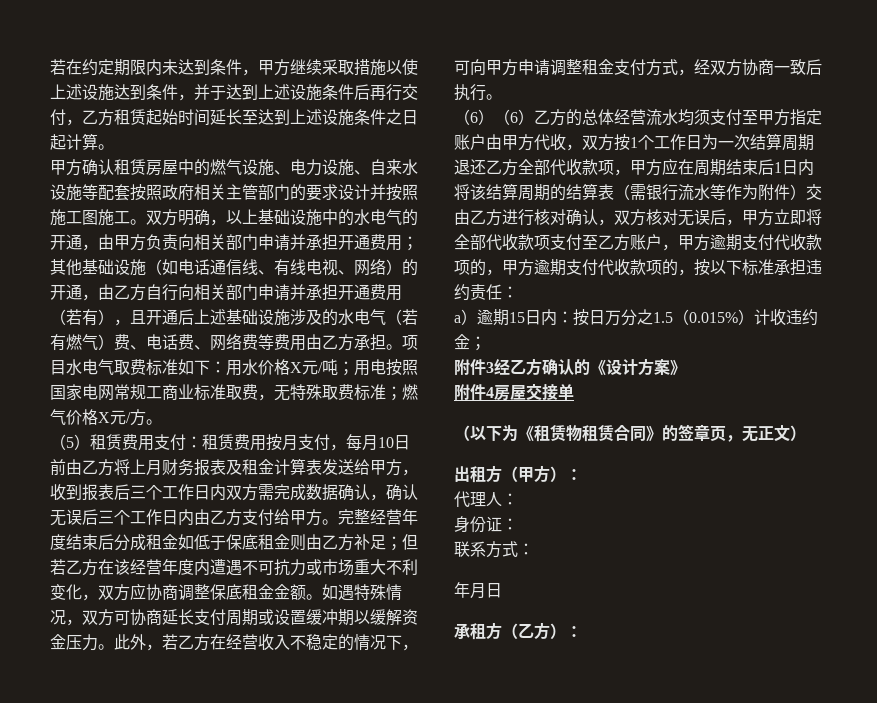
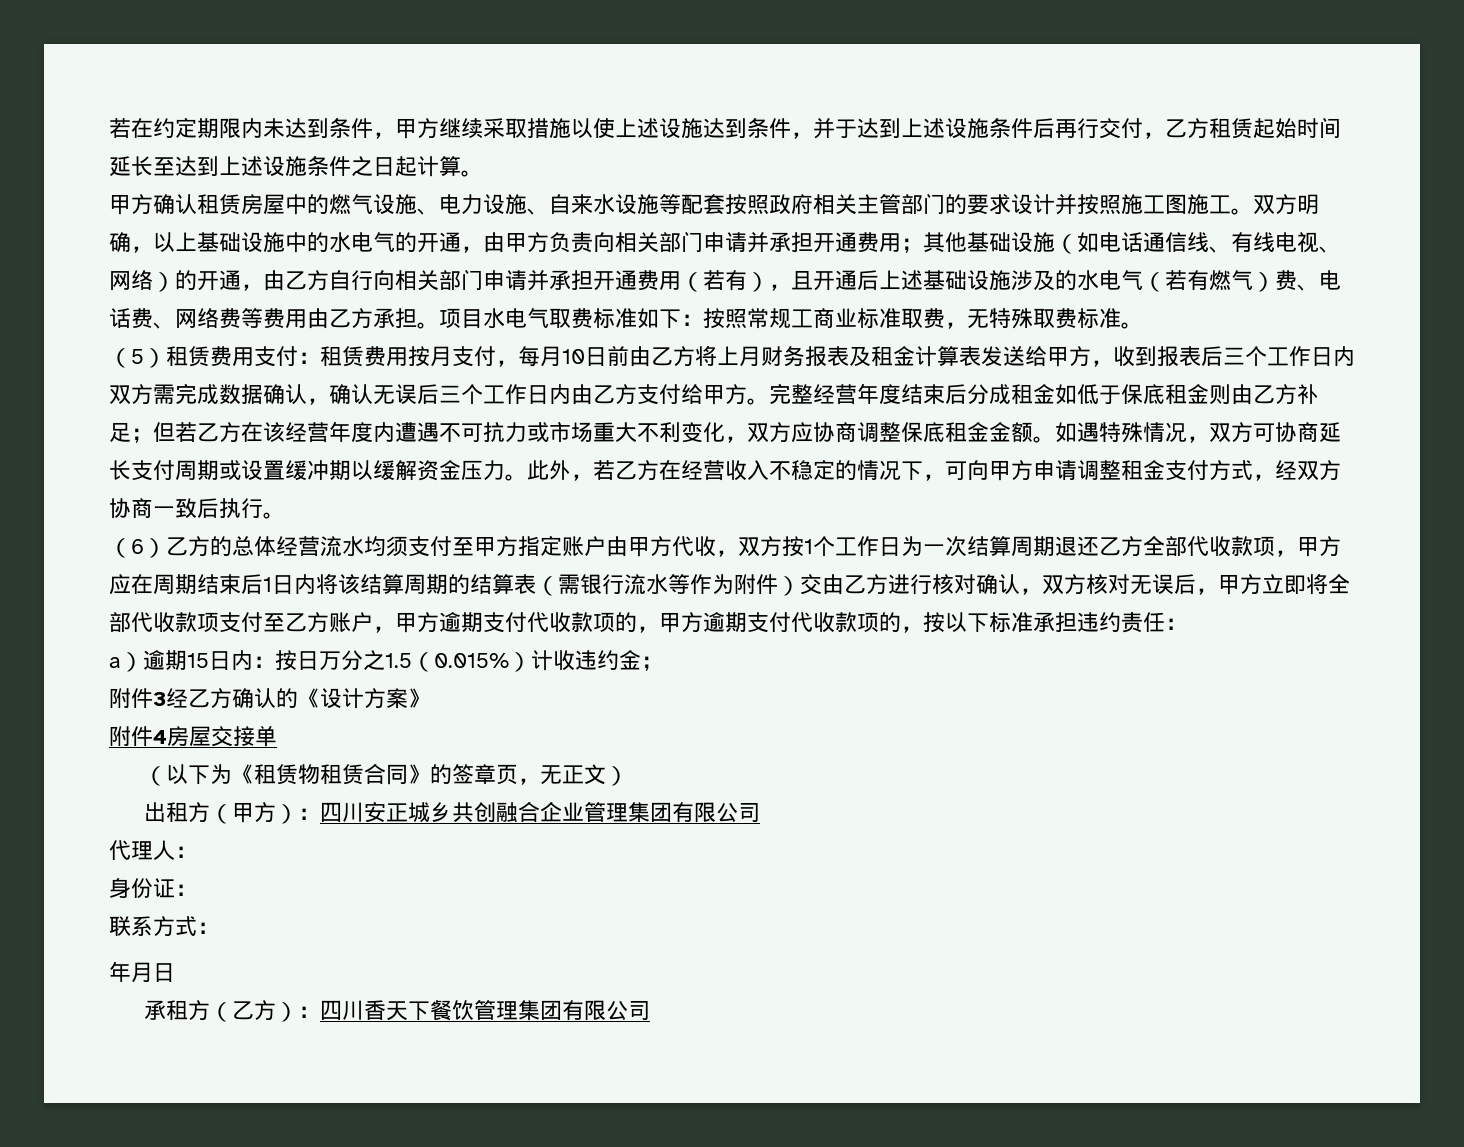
[226,359,418,376] [50,384,114,401] 用水价格X元/吨；用电按照国家电网 -> [703,308,747,329] 按照
[386,384,418,401] [50,409,146,426] ；燃气价格X元/方 -> (1121, 318) none
[494,109,534,125] （6） -> (166, 548) none
(582, 474) none -> [319,801,760,823] 四川安正城乡共创融合企业管理集团有限公司
(582, 631) none -> [319,1000,650,1021] 四川香天下餐饮管理集团有限公司

